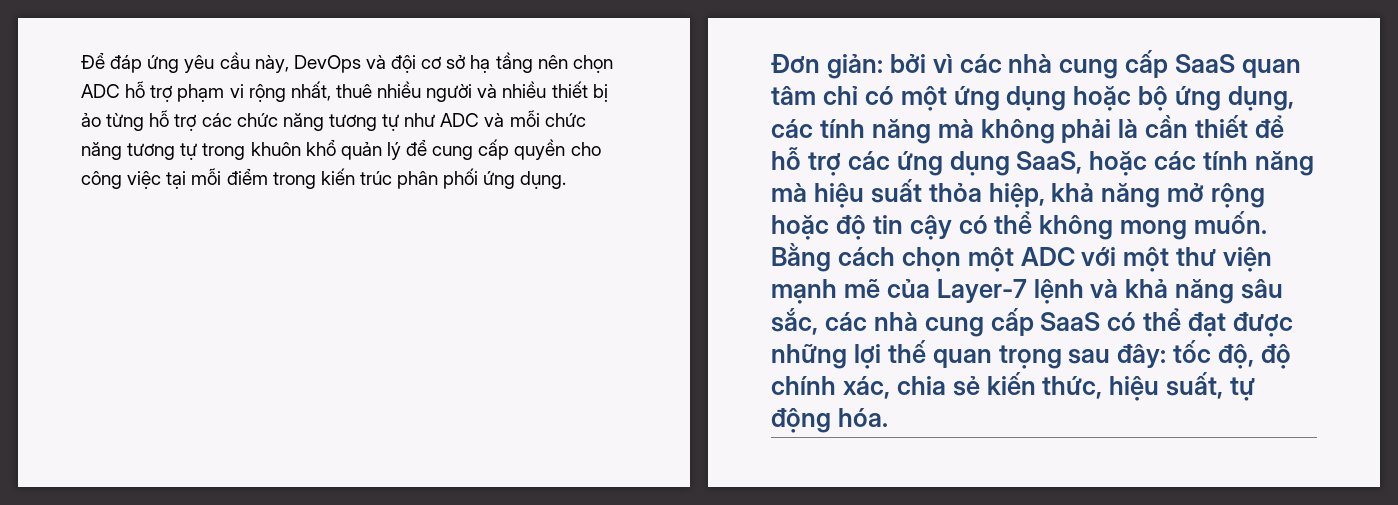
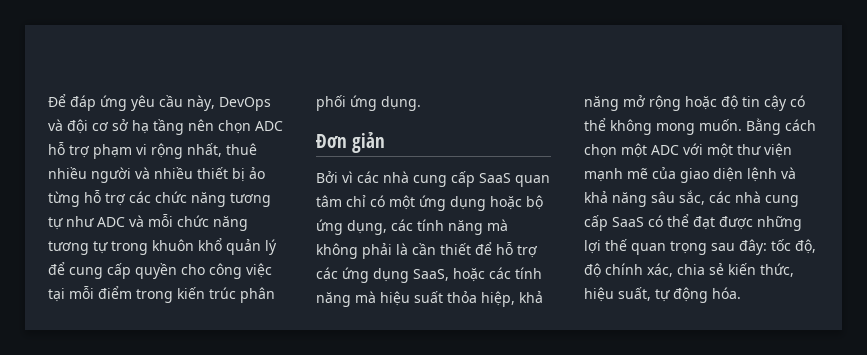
[826,54,926,79] giản: bởi -> [352,132,386,153] [316,171,338,183] giản // Bởi
[936,279,1027,303] Layer-7 -> [680,167,743,183] giao diện

